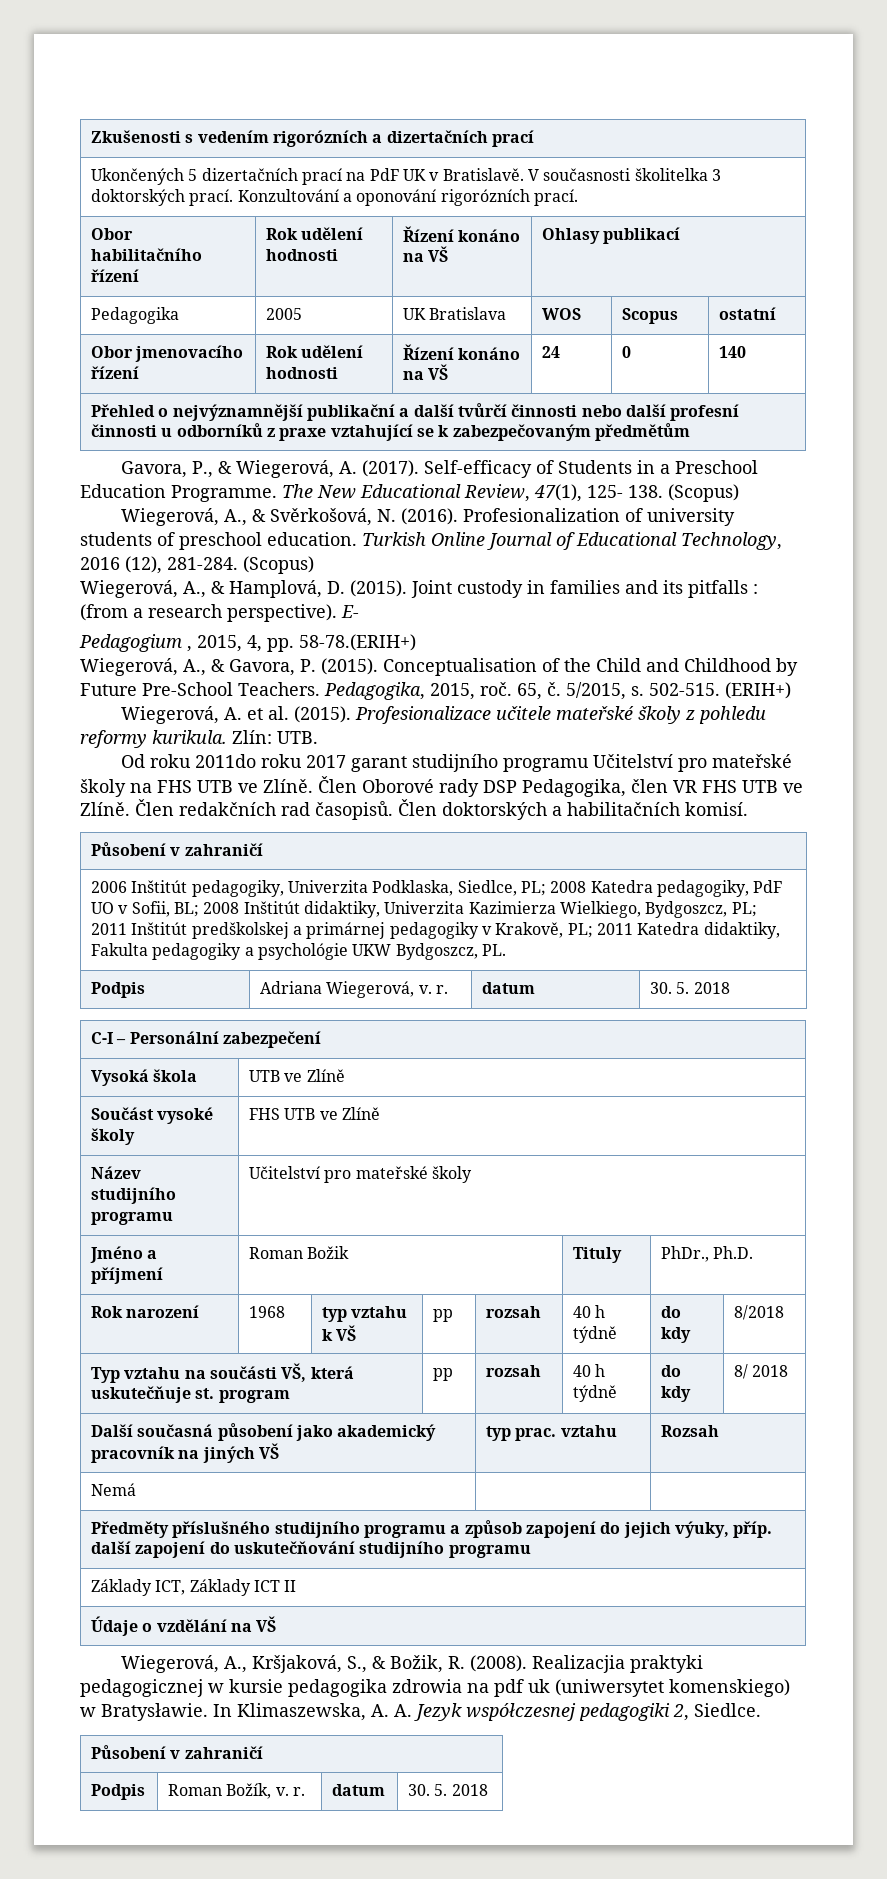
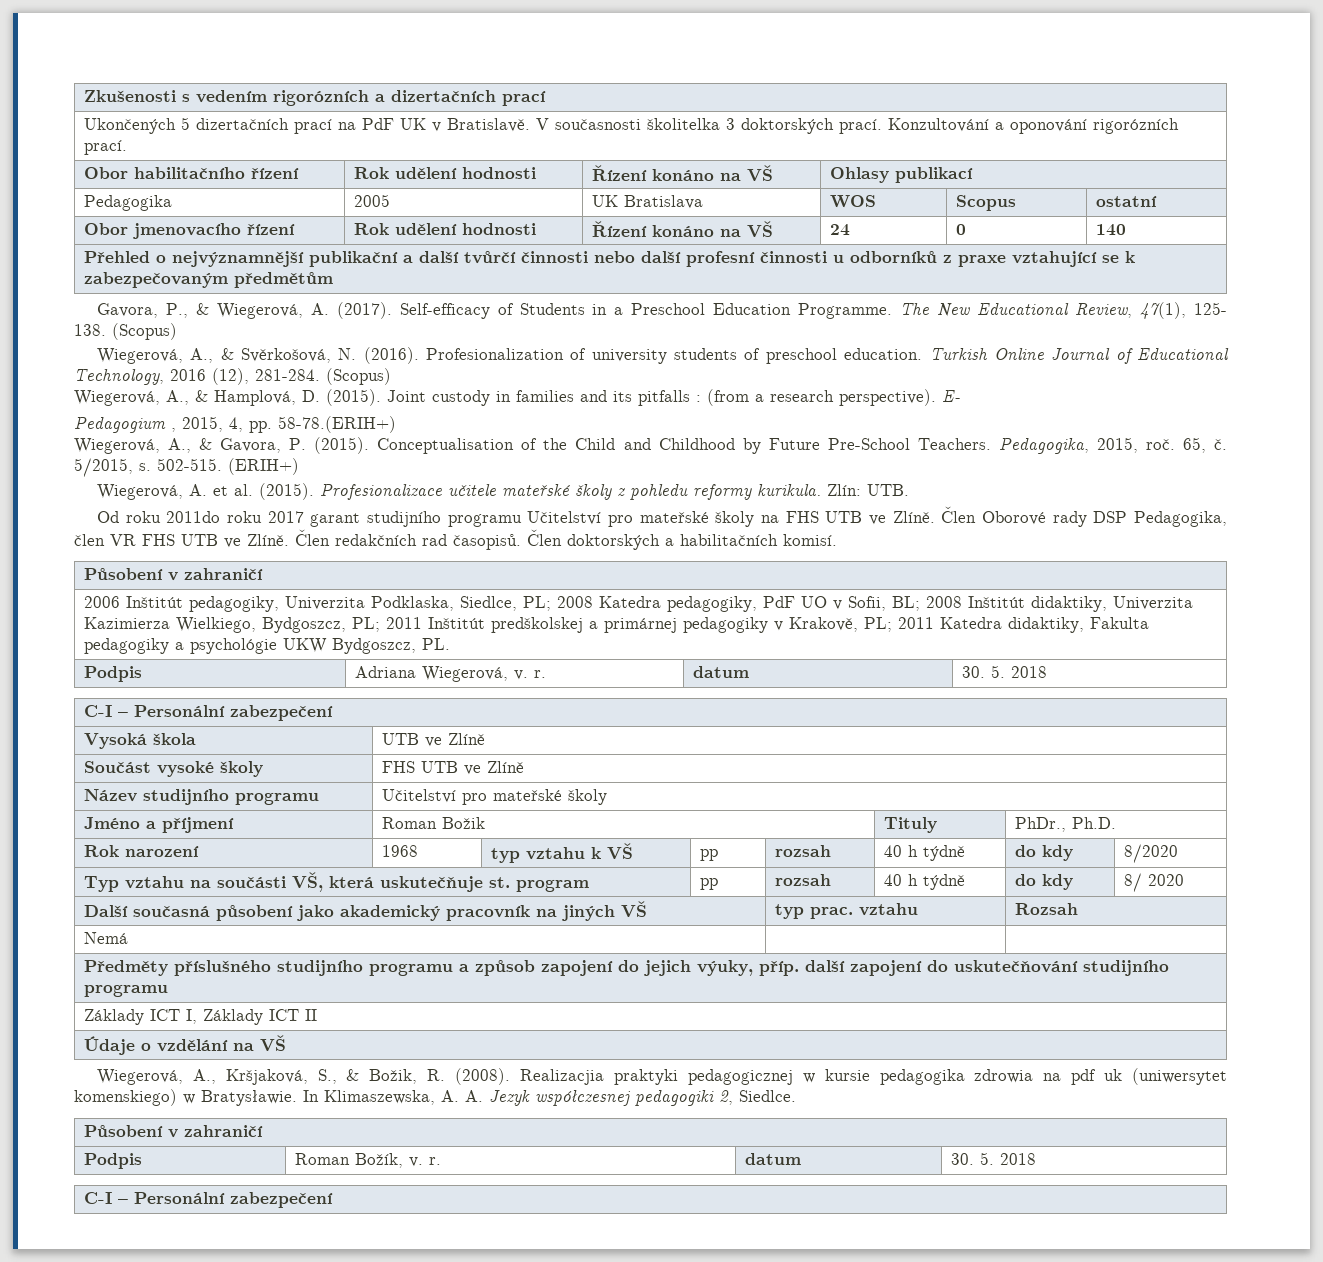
[734,1305,785,1320] 8/2018 -> [1123,844,1178,863] 8/2020
[752,1365,789,1377] 2018 -> [1147,874,1184,886] 2020
[155,1580,186,1595] ICT, -> [149,1009,197,1024] ICT I,
(488, 1790) none -> [83,1192,333,1208] // C-I – Personální zabezpečení

